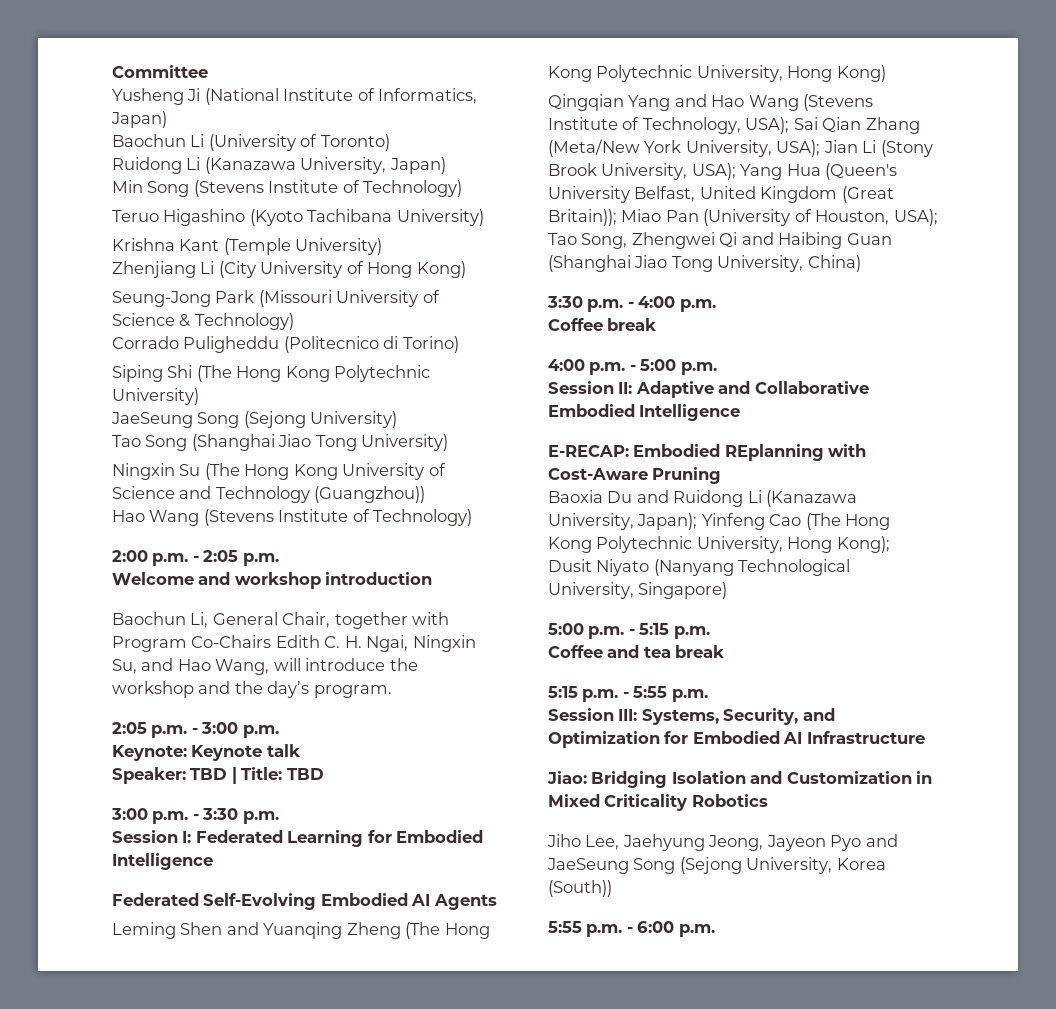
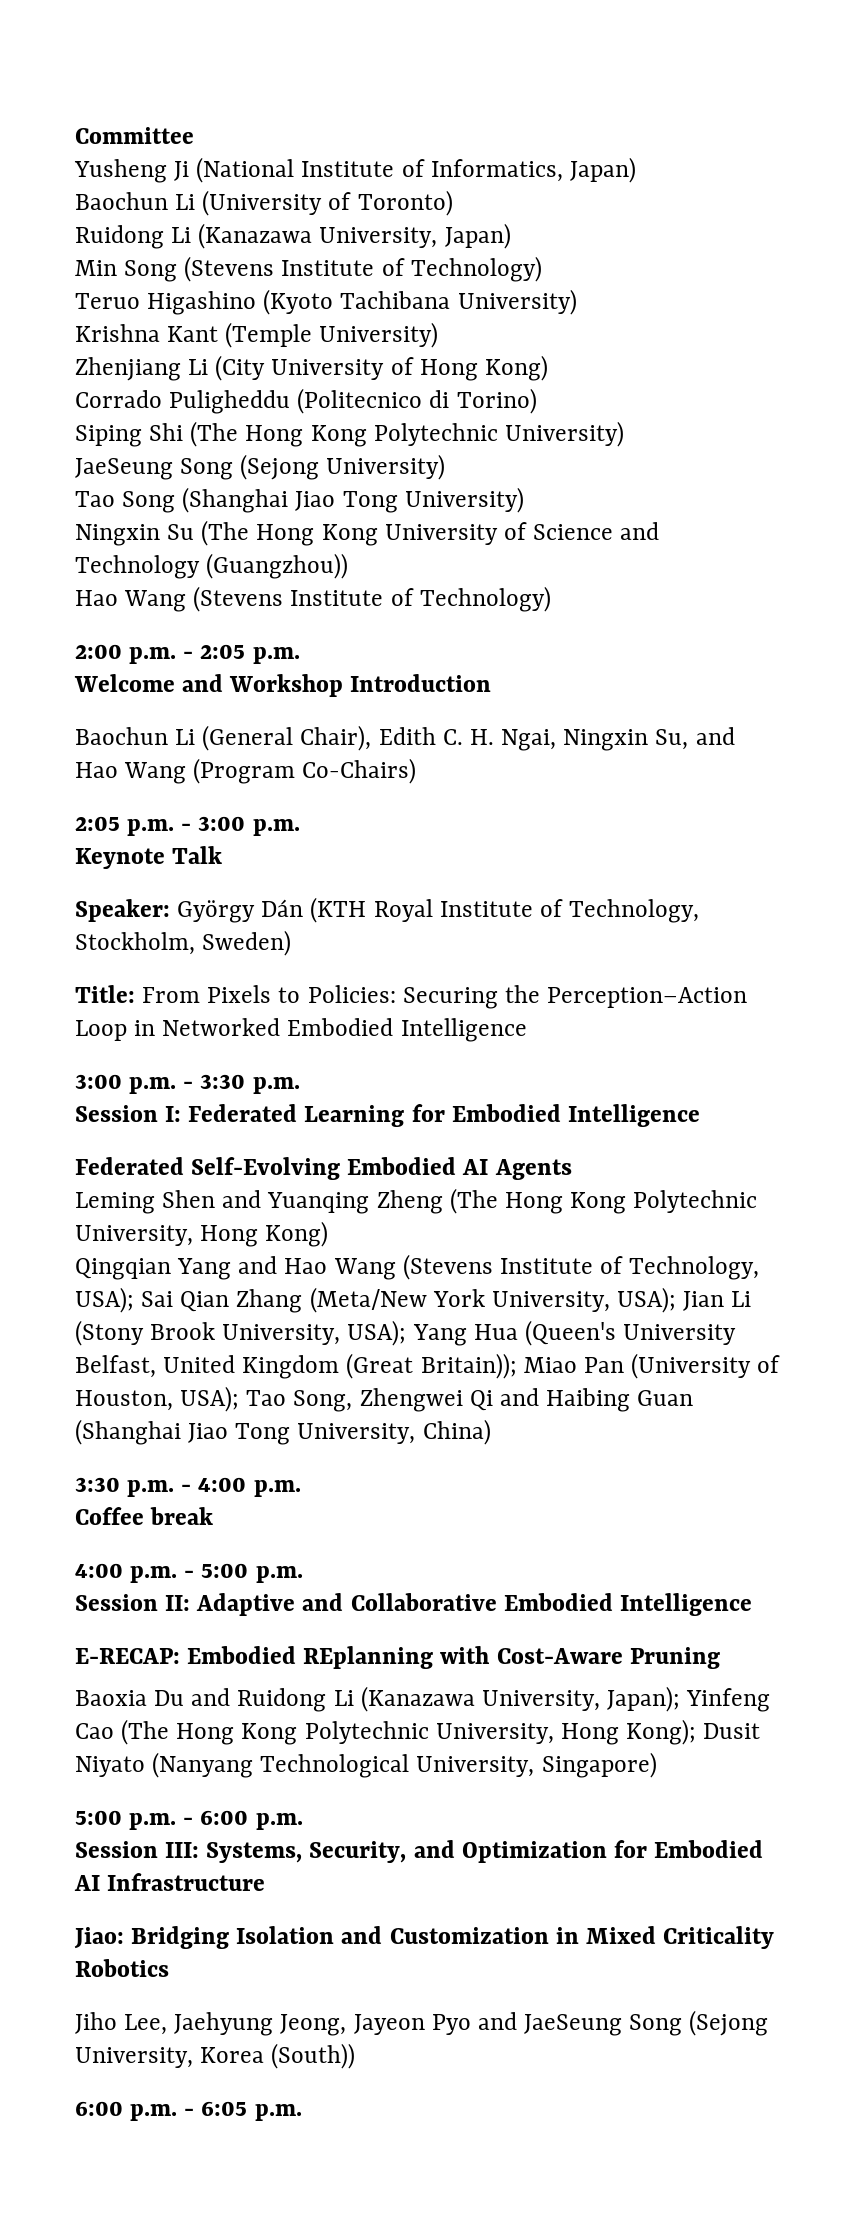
[112,290,440,307] [112,313,294,330] // Seung-Jong Park (Missouri University of Science & Technology) -> (548, 368) none
[234,572,433,589] [112,612,450,629] [112,635,272,652] workshop introduction // Baochun Li, General Chair, together with Program Co-Chairs -> [229,674,492,697] [75,725,372,751] Workshop Introduction // Baochun Li (General Chair),
[215,658,418,675] [112,681,392,698] Wang, will introduce the workshop and the day’s program. -> [124,758,417,784] Wang (Program Co-Chairs)
[112,744,300,761] [112,767,324,784] Keynote: Keynote talk // Speaker: TBD | Title: TBD -> [75,846,223,869] [75,897,700,923] [75,930,292,956] [75,985,748,1009] [75,1018,527,1042] Keynote Talk // Speaker: György Dán (KTH Royal Institute of Technology, Stockholm, Sweden) // Title: From Pixels to Policies: Securing the Perception–Action Loop in Networked Embodied Intelligence
[639,623,710,639] [548,645,725,658] [548,686,668,702] 5:15 p.m. // Coffee and tea break // 5:15 p.m. - 5:55 -> [200,1810,249,1825] 6:00
[548,921,675,937] 5:55 p.m. - 6:00 -> [75,2101,248,2121] 6:00 p.m. - 6:05

